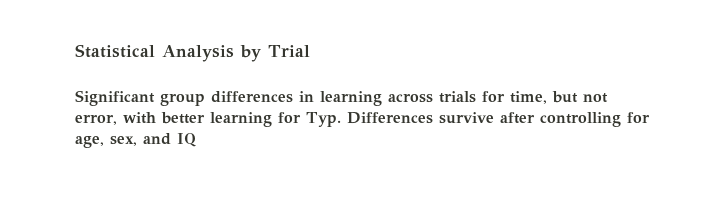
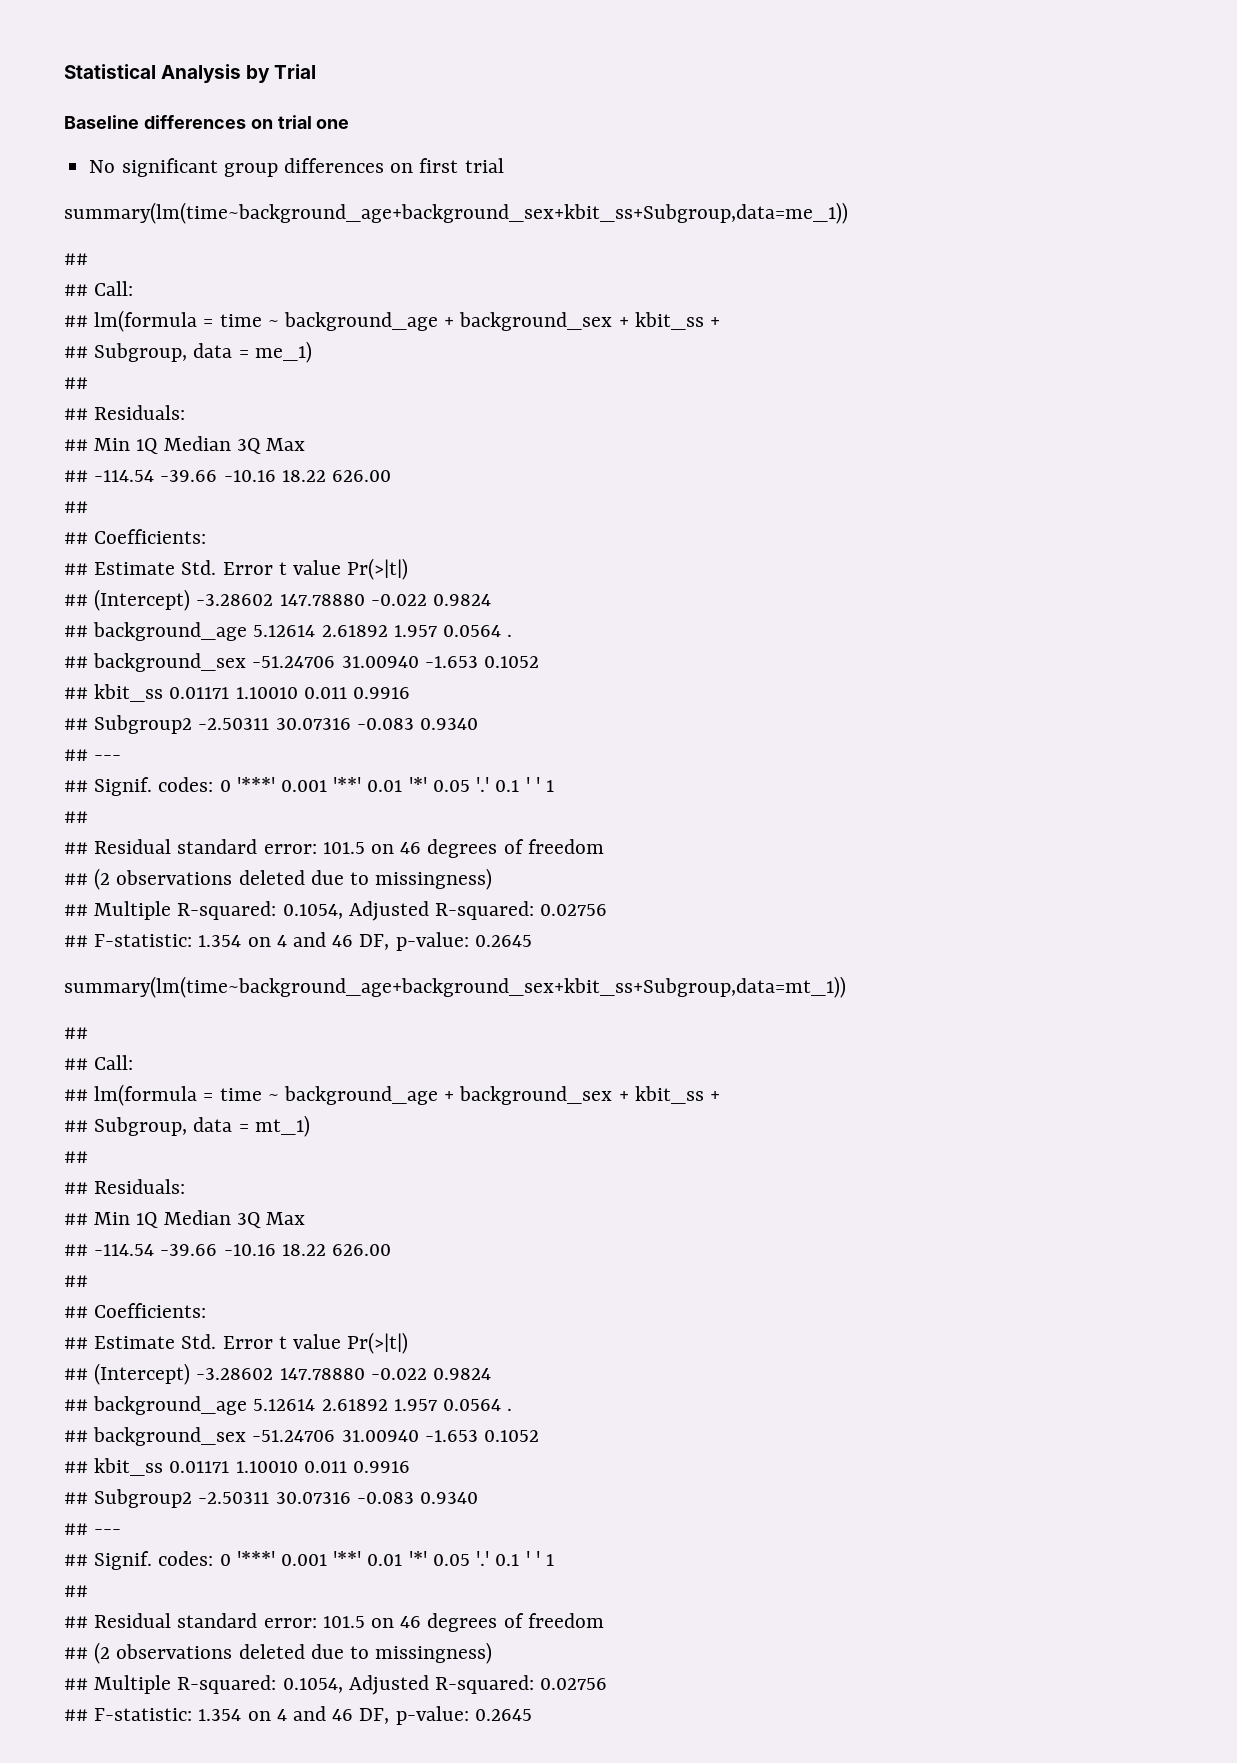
[75,90,608,106] [75,112,650,127] [75,133,196,148] Significant group differences in learning across trials for time, but not error, with better learning for Typ. Differences survive after controlling for age, sex, and IQ -> [64,115,350,129] [89,158,504,177] [64,202,848,224] [64,253,88,265] [64,281,134,296] [64,310,721,332] [64,341,312,363] [64,377,88,389] [64,405,186,420] [64,436,306,454] [64,470,392,482] [64,501,88,513] [64,529,207,544] [64,558,409,580] [64,589,492,611] [64,622,513,641] [64,653,540,672] [64,684,411,702] [64,715,479,734] [64,749,122,761] [64,777,554,796] [64,811,88,823] [64,839,604,858] [64,868,493,890] [64,901,608,921] [64,932,532,951] [64,976,846,998] [64,1027,88,1039] [64,1055,134,1070] [64,1084,721,1106] [64,1115,310,1137] [64,1151,88,1163] [64,1179,186,1194] [64,1210,306,1228] [64,1244,392,1256] [64,1275,88,1287] [64,1303,207,1318] [64,1332,409,1354] [64,1363,492,1385] [64,1396,513,1415] [64,1427,540,1446] [64,1458,411,1476] [64,1489,479,1508] [64,1523,122,1535] [64,1551,554,1570] [64,1585,88,1597] [64,1613,604,1632] [64,1642,493,1664] [64,1675,608,1695] [64,1706,532,1725] Baseline differences on trial one // No significant group differences on first trial // summary(lm(time~background_age+background_sex+kbit_ss+Subgroup,data=me_1)) // ## // ## Call: // ## lm(formula = time ~ background_age + background_sex + kbit_ss + // ## Subgroup, data = me_1) // ## // ## Residuals: // ## Min 1Q Median 3Q Max // ## -114.54 -39.66 -10.16 18.22 626.00 // ## // ## Coefficients: // ## Estimate Std. Error t value Pr(>|t|) // ## (Intercept) -3.28602 147.78880 -0.022 0.9824 // ## background_age 5.12614 2.61892 1.957 0.0564 . // ## background_sex -51.24706 31.00940 -1.653 0.1052 // ## kbit_ss 0.01171 1.10010 0.011 0.9916 // ## Subgroup2 -2.50311 30.07316 -0.083 0.9340 // ## --- // ## Signif. codes: 0 '***' 0.001 '**' 0.01 '*' 0.05 '.' 0.1 ' ' 1 // ## // ## Residual standard error: 101.5 on 46 degrees of freedom // ## (2 observations deleted due to missingness) // ## Multiple R-squared: 0.1054, Adjusted R-squared: 0.02756 // ## F-statistic: 1.354 on 4 and 46 DF, p-value: 0.2645 // summary(lm(time~background_age+background_sex+kbit_ss+Subgroup,data=mt_1)) // ## // ## Call: // ## lm(formula = time ~ background_age + background_sex + kbit_ss + // ## Subgroup, data = mt_1) // ## // ## Residuals: // ## Min 1Q Median 3Q Max // ## -114.54 -39.66 -10.16 18.22 626.00 // ## // ## Coefficients: // ## Estimate Std. Error t value Pr(>|t|) // ## (Intercept) -3.28602 147.78880 -0.022 0.9824 // ## background_age 5.12614 2.61892 1.957 0.0564 . // ## background_sex -51.24706 31.00940 -1.653 0.1052 // ## kbit_ss 0.01171 1.10010 0.011 0.9916 // ## Subgroup2 -2.50311 30.07316 -0.083 0.9340 // ## --- // ## Signif. codes: 0 '***' 0.001 '**' 0.01 '*' 0.05 '.' 0.1 ' ' 1 // ## // ## Residual standard error: 101.5 on 46 degrees of freedom // ## (2 observations deleted due to missingness) // ## Multiple R-squared: 0.1054, Adjusted R-squared: 0.02756 // ## F-statistic: 1.354 on 4 and 46 DF, p-value: 0.2645

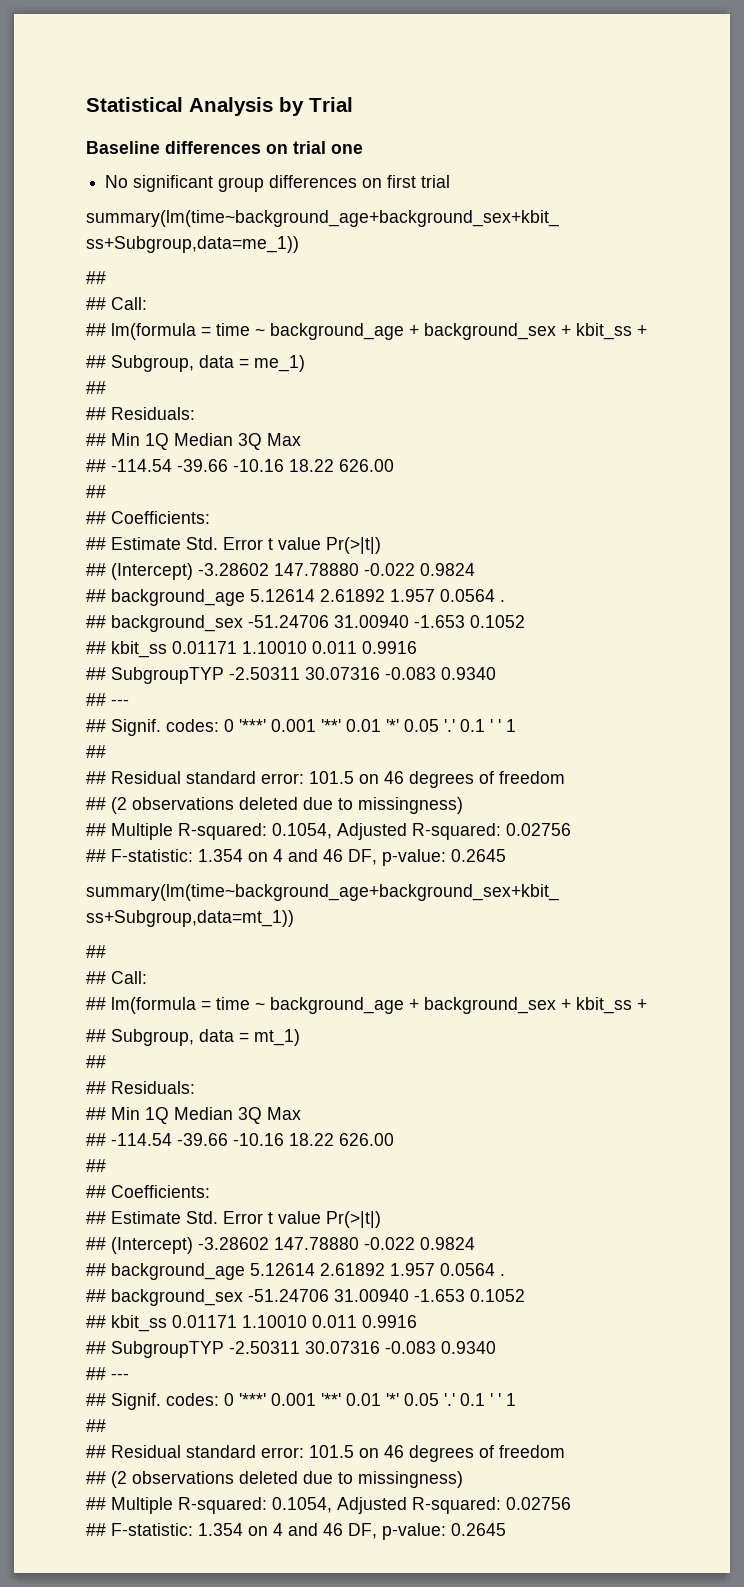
[94,715,193,734] Subgroup2 -> [111,667,224,684] SubgroupTYP
[94,1489,193,1508] Subgroup2 -> [111,1341,224,1358] SubgroupTYP

